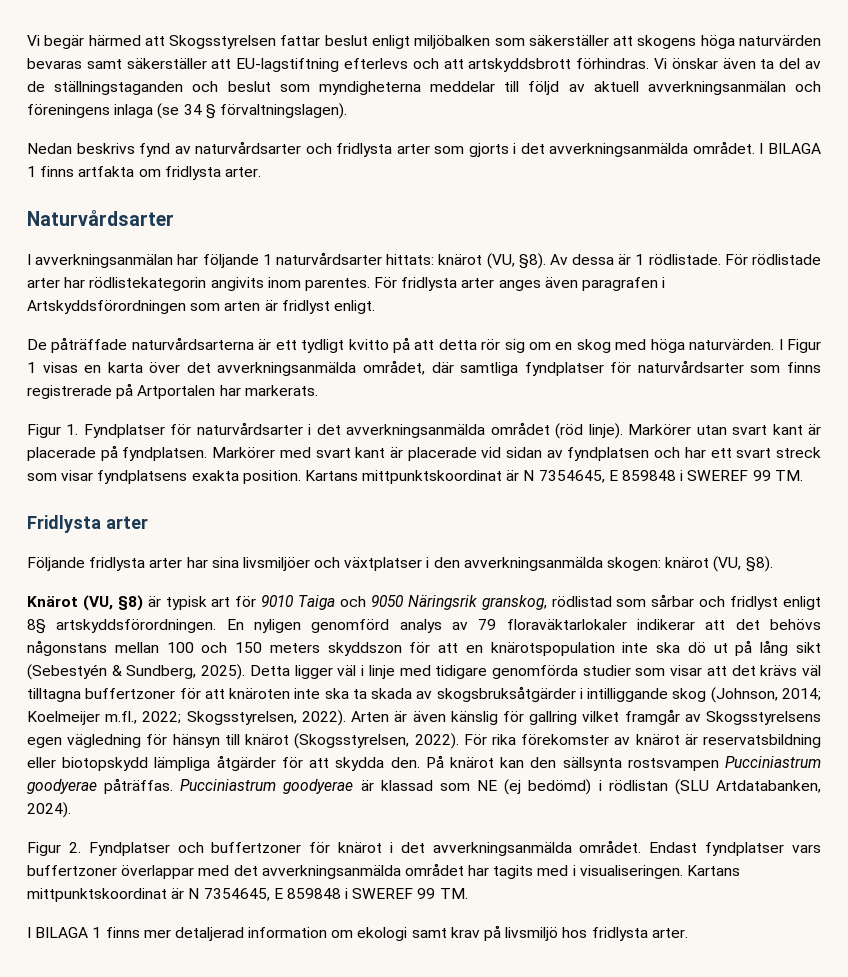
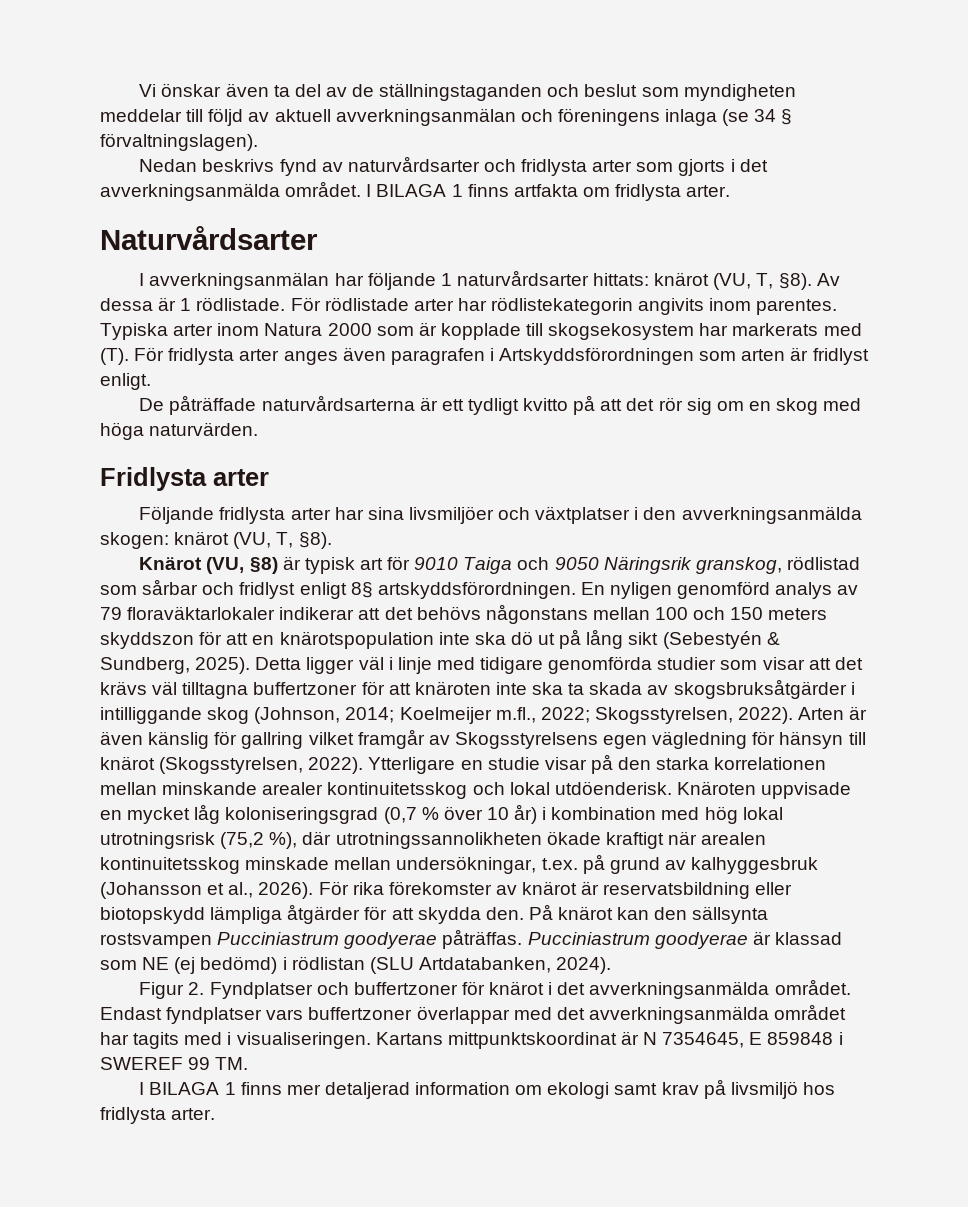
[27,35,822,49] [27,58,667,72] Vi begär härmed att Skogsstyrelsen fattar beslut enligt miljöbalken som säkerställer att skogens höga naturvärden bevaras samt säkerställer att EU-lagstiftning efterlevs och att artskyddsbrott förhindras. Vi -> [139,84,157,97] Vi
[318,81,421,95] myndigheterna -> [683,84,796,101] myndigheten
(515, 261) none -> [756,273,774,289] T,
(370, 284) none -> [100,322,862,340] [100,348,129,365] Typiska arter inom Natura 2000 som är kopplade till skogsekosystem har markerats med (T).
[438,339,477,350] detta -> [626,398,655,411] det
[778,339,822,353] [27,360,821,376] [27,383,318,399] [27,422,822,439] [27,445,822,461] [27,470,803,484] I Figur 1 visas en karta över det avverkningsanmälda området, där samtliga fyndplatser för naturvårdsarter som finns registrerade på Artportalen har markerats. // Figur 1. Fyndplatser för naturvårdsarter i det avverkningsanmälda området (röd linje). Markörer utan svart kant är placerade på fyndplatsen. Markörer med svart kant är placerade vid sidan av fyndplatsen och har ett svart streck som visar fyndplatsens exakta position. Kartans mittpunktskoordinat är N 7354645, E 859848 i SWEREF 99 TM. -> (259, 429) none
(742, 564) none -> [276,532,294,548] T,
(459, 741) none -> [368,754,827,774] [100,781,852,799] [100,804,783,824] [100,831,767,849] [100,854,819,874] [100,882,314,899] Ytterligare en studie visar på den starka korrelationen mellan minskande arealer kontinuitetsskog och lokal utdöenderisk. Knäroten uppvisade en mycket låg koloniseringsgrad (0,7 % över 10 år) i kombination med hög lokal utrotningsrisk (75,2 %), där utrotningssannolikheten ökade kraftigt när arealen kontinuitetsskog minskade mellan undersökningar, t.ex. på grund av kalhyggesbruk (Johansson et al., 2026).

